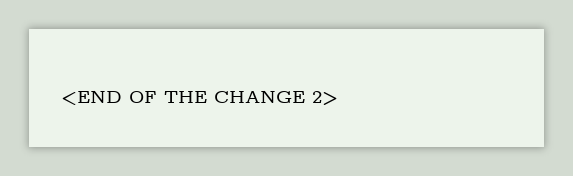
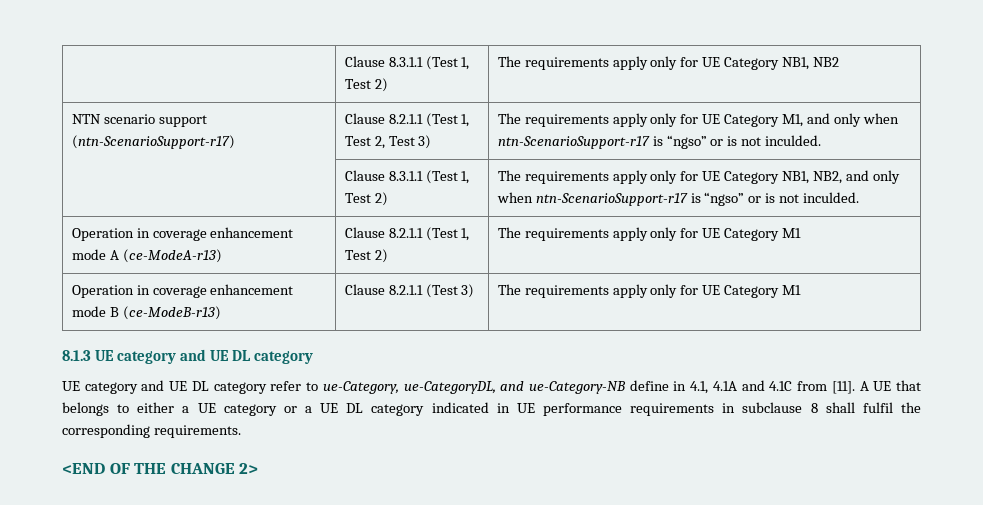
(61, 97) none -> [344,56,470,70] [344,78,388,92] [497,56,840,70] [71,114,207,127] [71,135,235,149] [344,113,470,127] [344,135,432,149] [497,113,899,127] [497,135,822,149] [344,170,470,184] [344,192,388,206] [497,170,900,184] [496,192,860,206] [71,227,294,241] [71,249,222,263] [344,227,470,241] [344,249,388,263] [497,227,802,241] [71,284,294,298] [71,306,221,320] [344,284,475,298] [497,284,802,298] [62,349,314,364] [62,380,922,394] [62,402,921,416] [62,424,241,438] | Clause 8.3.1.1 (Test 1, Test 2) | The requirements apply only for UE Category NB1, NB2 // NTN scenario support (ntn-ScenarioSupport-r17) | Clause 8.2.1.1 (Test 1, Test 2, Test 3) | The requirements apply only for UE Category M1, and only when ntn-ScenarioSupport-r17 is “ngso” or is not inculded. // | Clause 8.3.1.1 (Test 1, Test 2) | The requirements apply only for UE Category NB1, NB2, and only when ntn-ScenarioSupport-r17 is “ngso” or is not inculded. // Operation in coverage enhancement mode A (ce-ModeA-r13) | Clause 8.2.1.1 (Test 1, Test 2) | The requirements apply only for UE Category M1 // Operation in coverage enhancement mode B (ce-ModeB-r13) | Clause 8.2.1.1 (Test 3) | The requirements apply only for UE Category M1 // 8.1.3 UE category and UE DL category // UE category and UE DL category refer to ue-Category, ue-CategoryDL, and ue-Category-NB define in 4.1, 4.1A and 4.1C from [11]. A UE that belongs to either a UE category or a UE DL category indicated in UE performance requirements in subclause 8 shall fulfil the corresponding requirements. //

